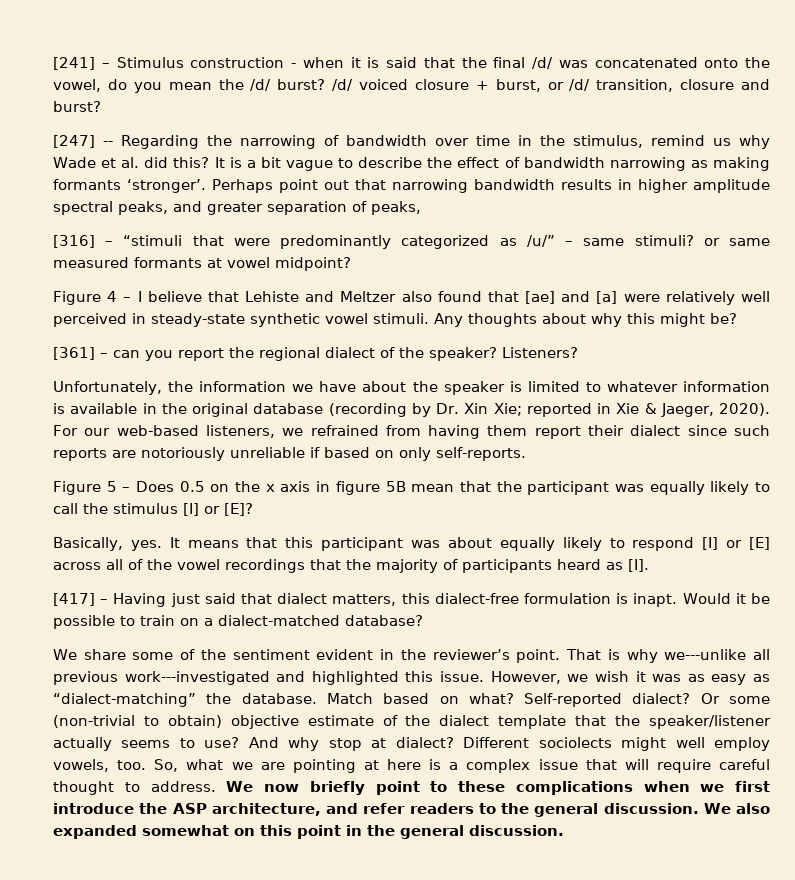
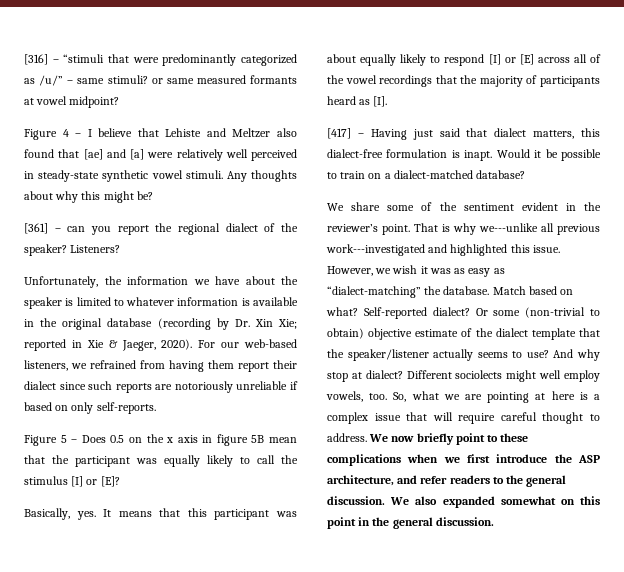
[53,57,770,70] [53,79,770,93] [53,101,101,112] [53,135,770,149] [53,157,770,171] [53,179,770,193] [53,201,421,215] [241] – Stimulus construction - when it is said that the final /d/ was concatenated onto the vowel, do you mean the /d/ burst? /d/ voiced closure + burst, or /d/ transition, closure and burst? // [247] -- Regarding the narrowing of bandwidth over time in the stimulus, remind us why Wade et al. did this? It is a bit vague to describe the effect of bandwidth narrowing as making formants ‘stronger’. Perhaps point out that narrowing bandwidth results in higher amplitude spectral peaks, and greater separation of peaks, // -> (24, 59) none

